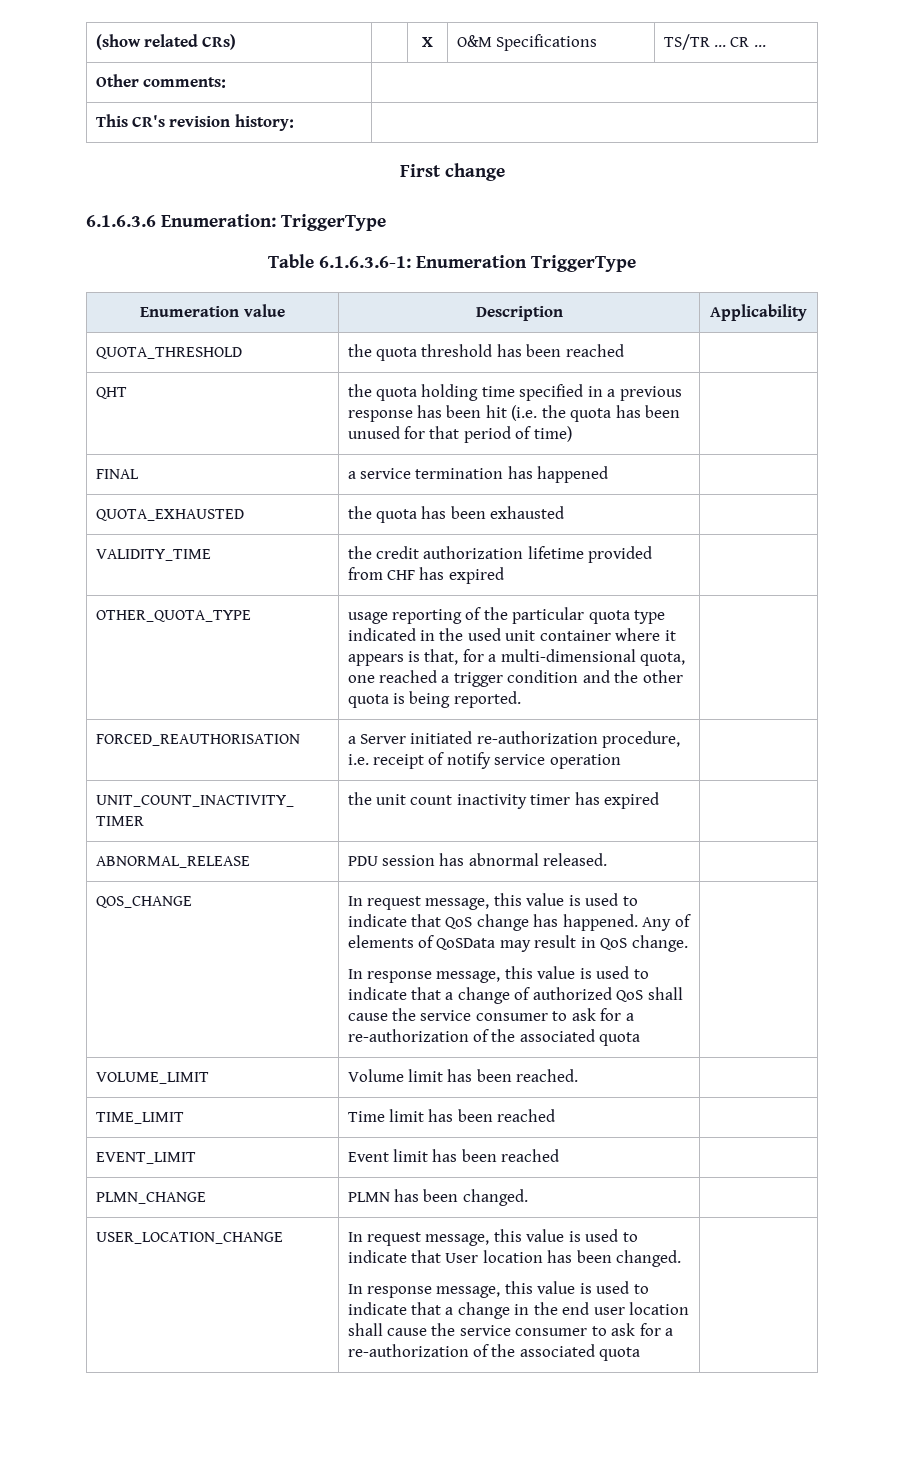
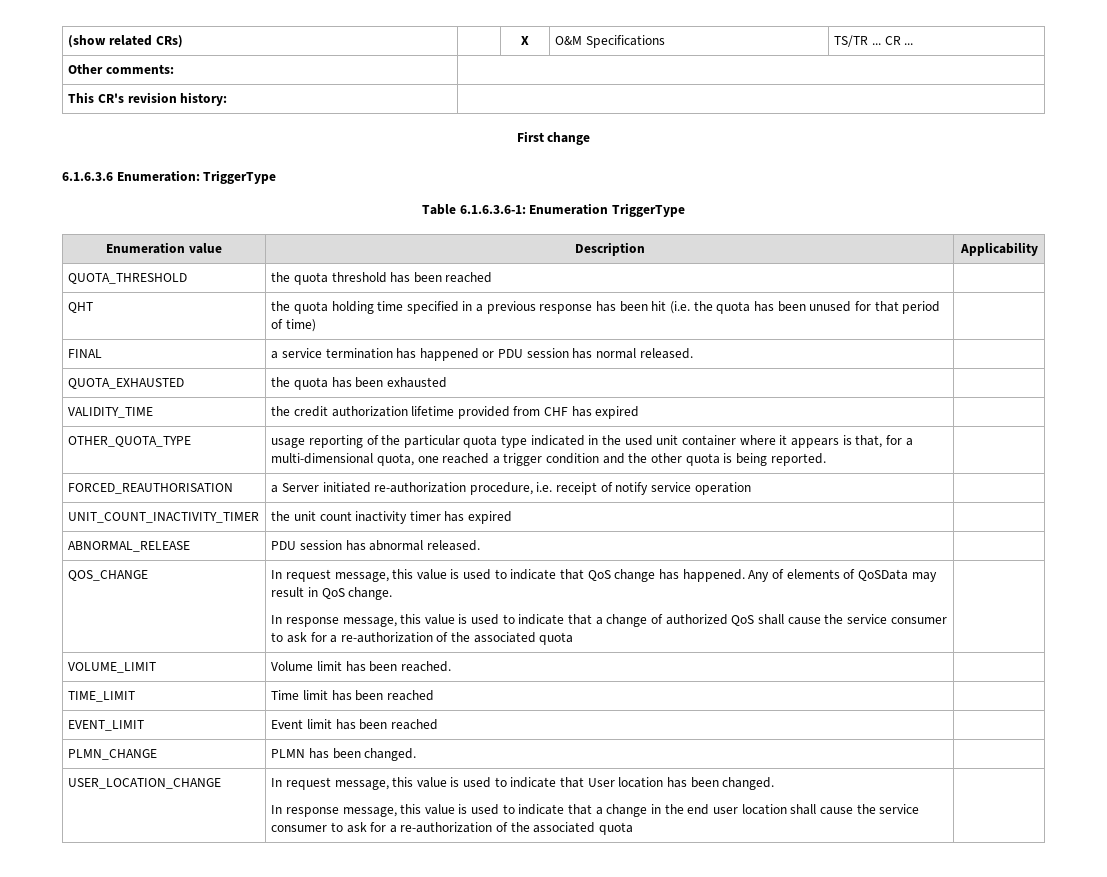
(609, 474) none -> [482,348,693,359] or PDU session has normal released.

